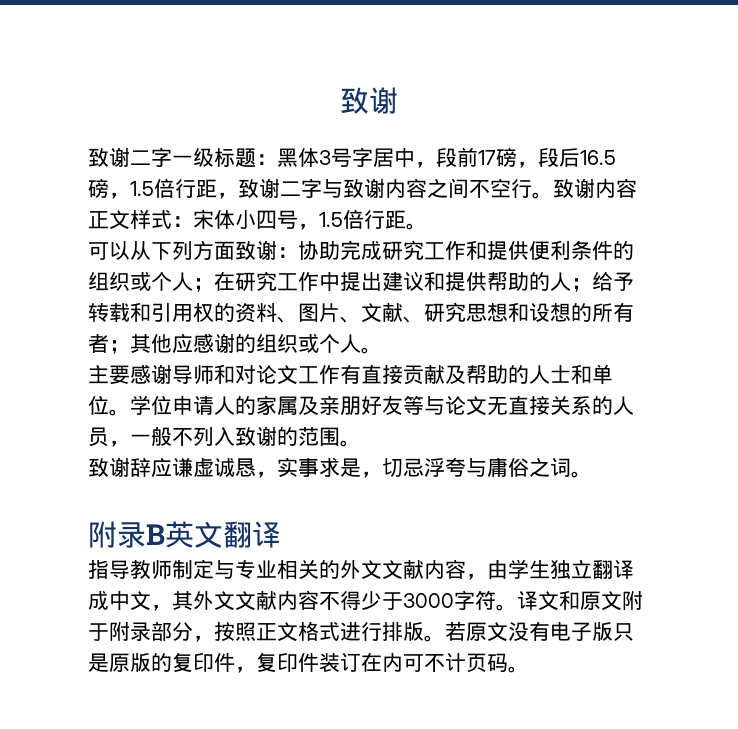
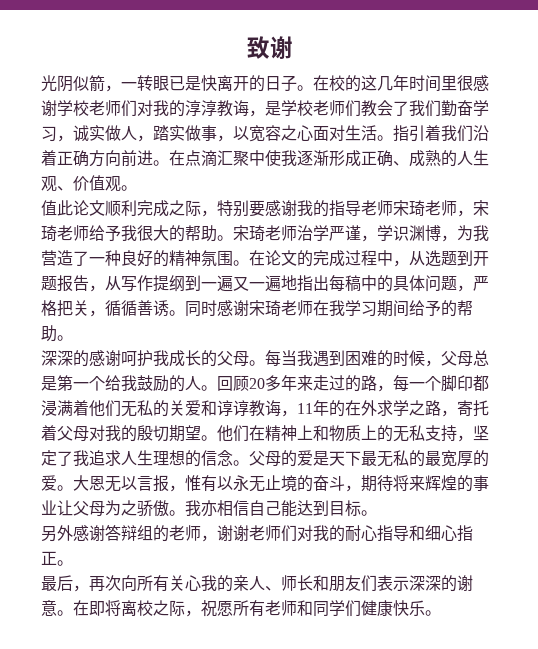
[88,147,616,168] [88,178,637,199] [88,209,427,230] [88,240,634,261] [88,271,634,292] [88,302,634,323] [88,333,382,354] [88,364,613,385] [88,395,634,416] [88,426,361,447] [88,457,592,478] [88,521,281,548] [88,559,634,580] [88,590,643,611] [88,621,634,642] [88,652,508,673] 致谢二字一级标题：黑体3号字居中，段前17磅，段后16.5磅，1.5倍行距，致谢二字与致谢内容之间不空行。致谢内容正文样式：宋体小四号，1.5倍行距。 // 可以从下列方面致谢：协助完成研究工作和提供便利条件的组织或个人；在研究工作中提出建议和提供帮助的人；给予转载和引用权的资料、图片、文献、研究思想和设想的所有者；其他应感谢的组织或个人。 // 主要感谢导师和对论文工作有直接贡献及帮助的人士和单位。学位申请人的家属及亲朋好友等与论文无直接关系的人员，一般不列入致谢的范围。 // 致谢辞应谦虚诚恳，实事求是，切忌浮夸与庸俗之词。 // 附录B英文翻译 // 指导教师制定与专业相关的外文文献内容，由学生独立翻译成中文，其外文文献内容不得少于3000字符。译文和原文附于附录部分，按照正文格式进行排版。若原文没有电子版只是原版的复印件，复印件装订在内可不计页码 -> [41,75,489,92] [41,100,489,117] [41,125,489,142] [41,150,489,167] [41,175,137,192] [41,200,489,217] [41,225,489,242] [41,250,489,267] [41,275,489,292] [41,300,473,317] [41,325,73,342] [41,350,489,367] [41,375,489,392] [41,400,489,417] [41,425,489,442] [41,450,489,467] [41,475,489,492] [41,500,377,517] [41,525,473,542] [41,551,73,566] [41,575,473,592] [41,600,425,617] 光阴似箭，一转眼已是快离开的日子。在校的这几年时间里很感谢学校老师们对我的淳淳教诲，是学校老师们教会了我们勤奋学习，诚实做人，踏实做事，以宽容之心面对生活。指引着我们沿着正确方向前进。在点滴汇聚中使我逐渐形成正确、成熟的人生观、价值观。 // 值此论文顺利完成之际，特别要感谢我的指导老师宋琦老师，宋琦老师给予我很大的帮助。宋琦老师治学严谨，学识渊博，为我营造了一种良好的精神氛围。在论文的完成过程中，从选题到开题报告，从写作提纲到一遍又一遍地指出每稿中的具体问题，严格把关，循循善诱。同时感谢宋琦老师在我学习期间给予的帮助。 // 深深的感谢呵护我成长的父母。每当我遇到困难的时候，父母总是第一个给我鼓励的人。回顾20多年来走过的路，每一个脚印都浸满着他们无私的关爱和谆谆教诲，11年的在外求学之路，寄托着父母对我的殷切期望。他们在精神上和物质上的无私支持，坚定了我追求人生理想的信念。父母的爱是天下最无私的最宽厚的爱。大恩无以言报，惟有以永无止境的奋斗，期待将来辉煌的事业让父母为之骄傲。我亦相信自己能达到目标。 // 另外感谢答辩组的老师，谢谢老师们对我的耐心指导和细心指正。 // 最后，再次向所有关心我的亲人、师长和朋友们表示深深的谢意。在即将离校之际，祝愿所有老师和同学们健康快乐

